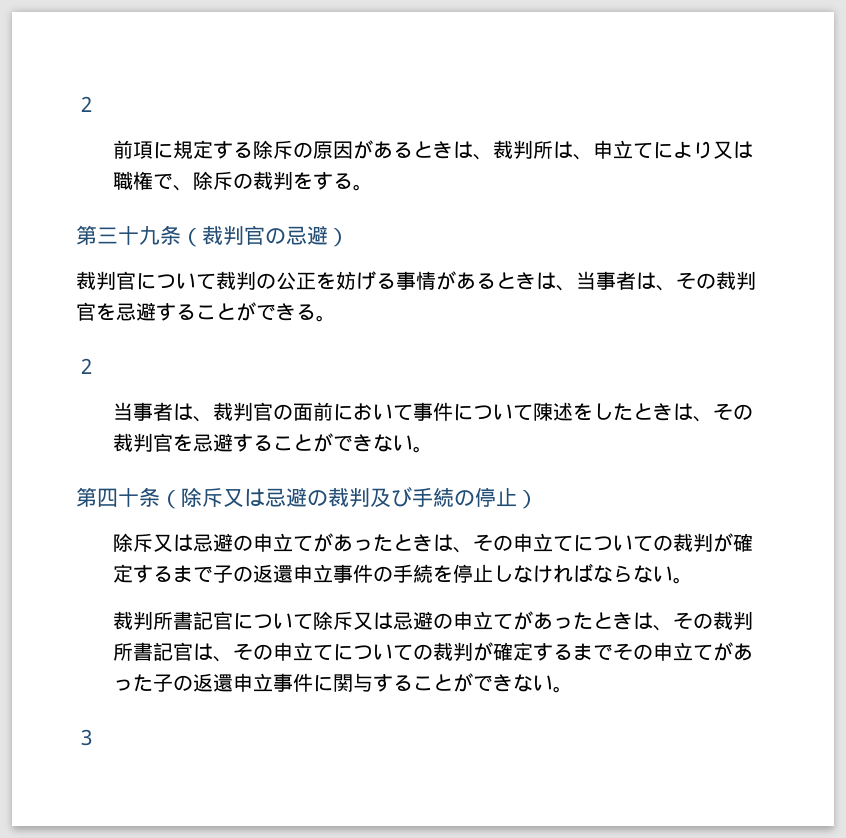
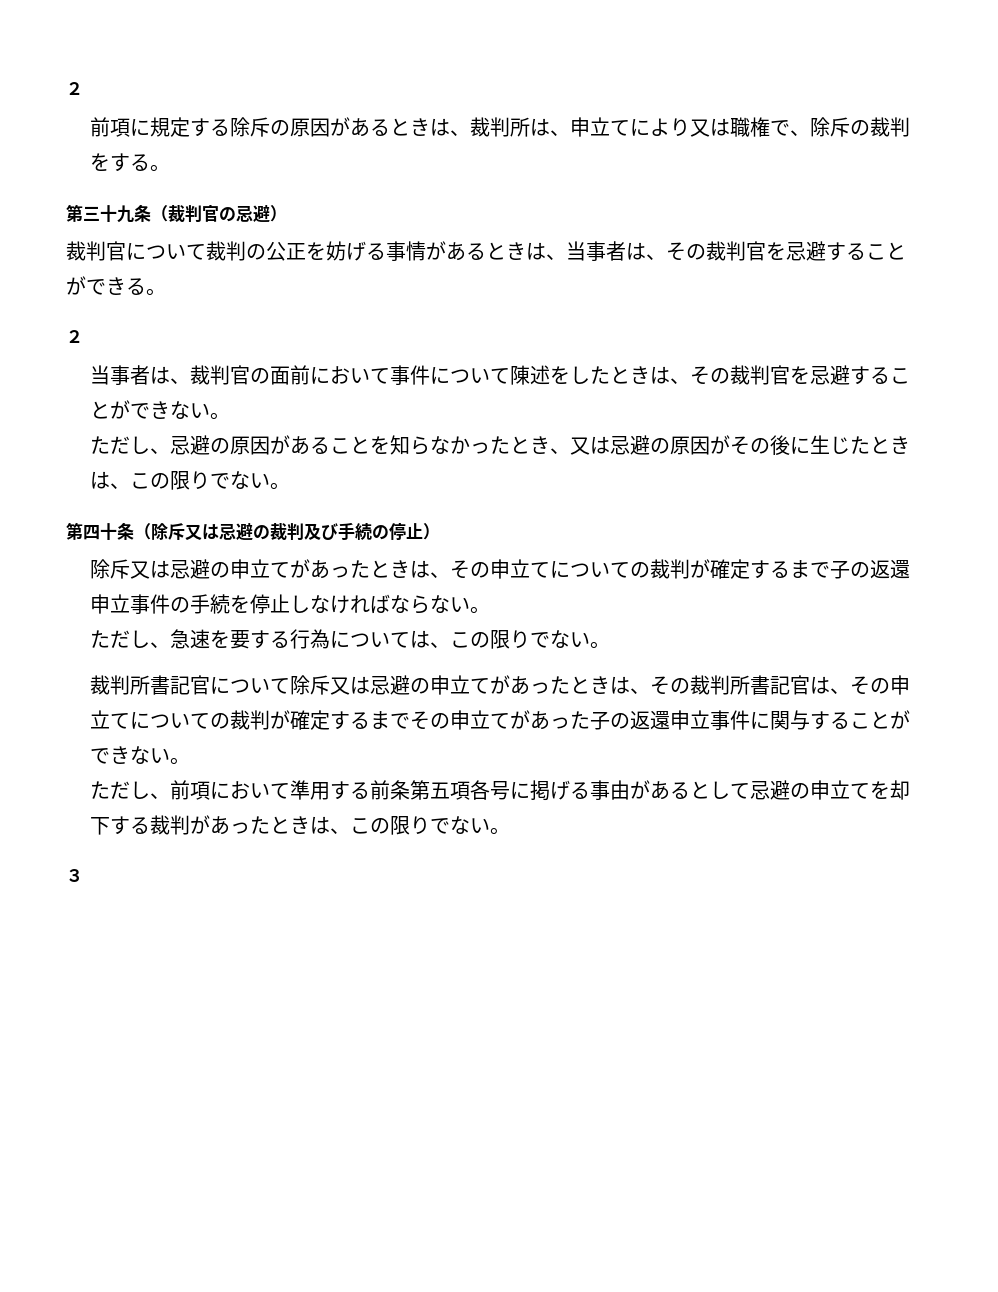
(434, 449) none -> [90,435,911,455] [90,470,291,490] // ただし、忌避の原因があることを知らなかったとき、又は忌避の原因がその後に生じたときは、この限りでない。
(694, 580) none -> [90,629,611,649] // ただし、急速を要する行為については、この限りでない。
(574, 689) none -> [90,780,911,801] [90,815,511,835] // ただし、前項において準用する前条第五項各号に掲げる事由があるとして忌避の申立てを却下する裁判があったときは、この限りでない。

